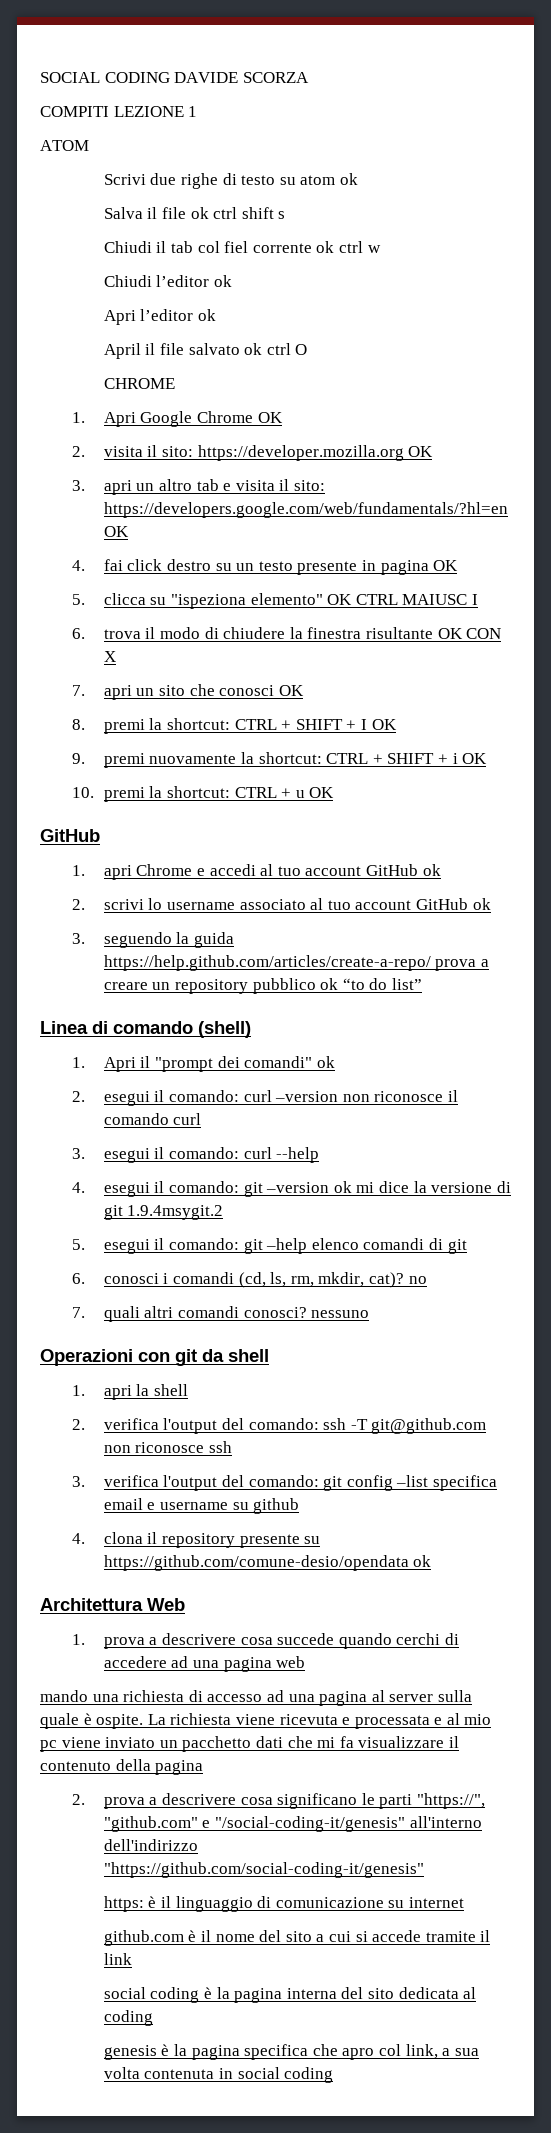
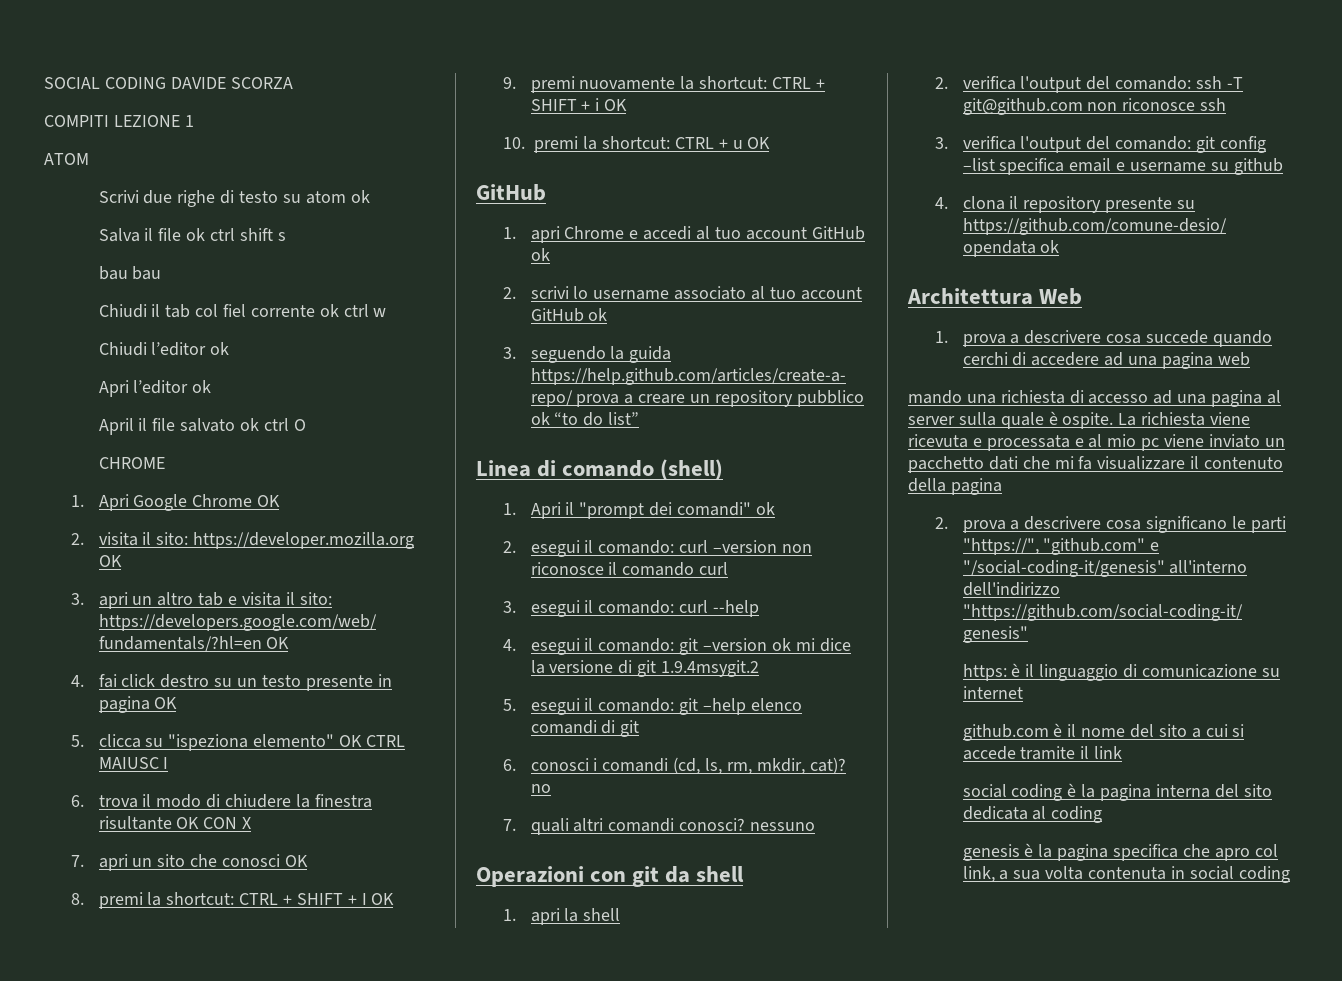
(286, 215) none -> [98,266,162,280] // bau bau

